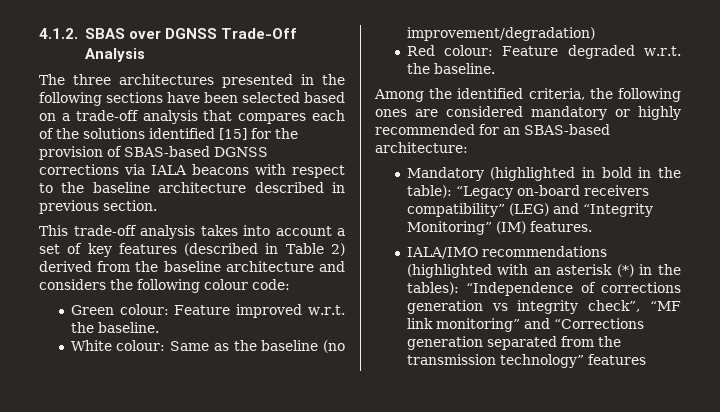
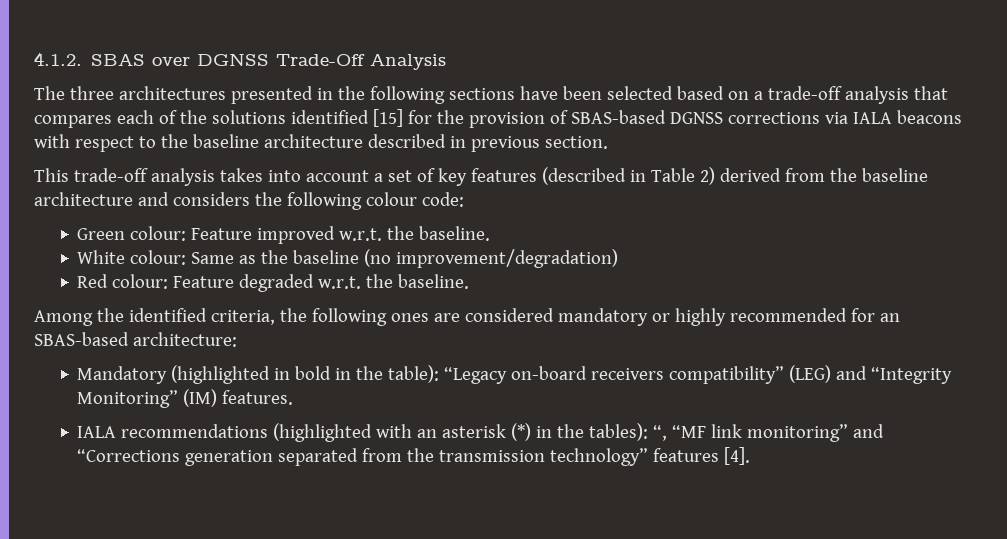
[406,247,478,259] IALA/IMO -> [77,426,117,438] IALA
[466,282,681,296] [406,300,641,314] “Independence of corrections generation vs integrity check”, -> [653,425,668,441] “,
(646, 359) none -> [724,447,751,465] [4].

